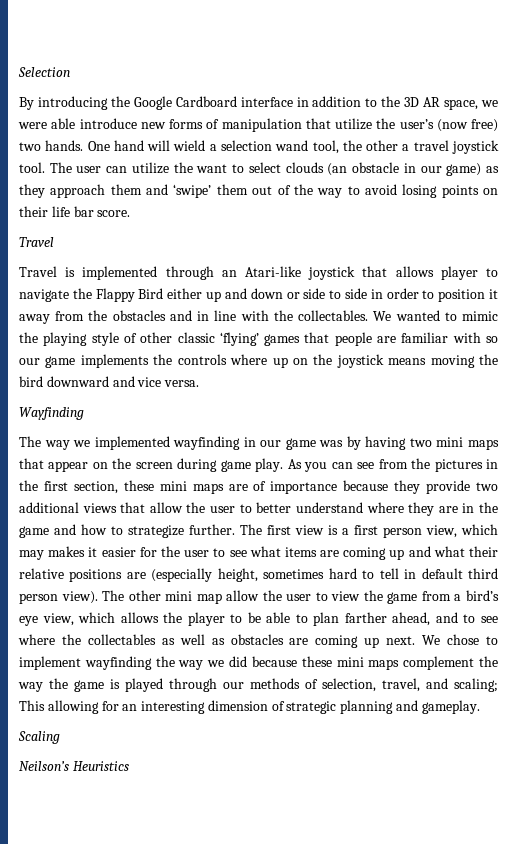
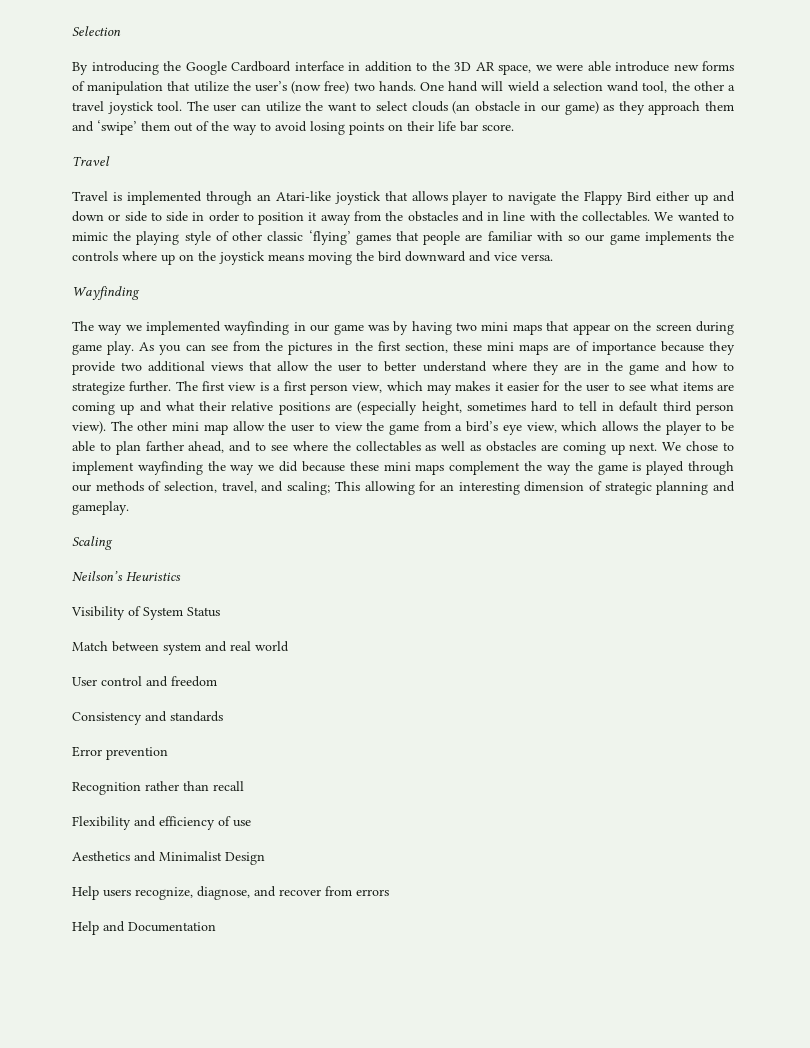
(129, 766) none -> [71,606,220,620] [72,641,289,655] [72,676,217,687] [72,711,223,725] [72,746,168,760] [72,781,244,795] [72,816,251,830] [72,851,265,865] [72,886,389,900] [72,921,216,935] // Visibility of System Status // Match between system and real world // User control and freedom // Consistency and standards // Error prevention // Recognition rather than recall // Flexibility and efficiency of use // Aesthetics and Minimalist Design // Help users recognize, diagnose, and recover from errors // Help and Documentation

